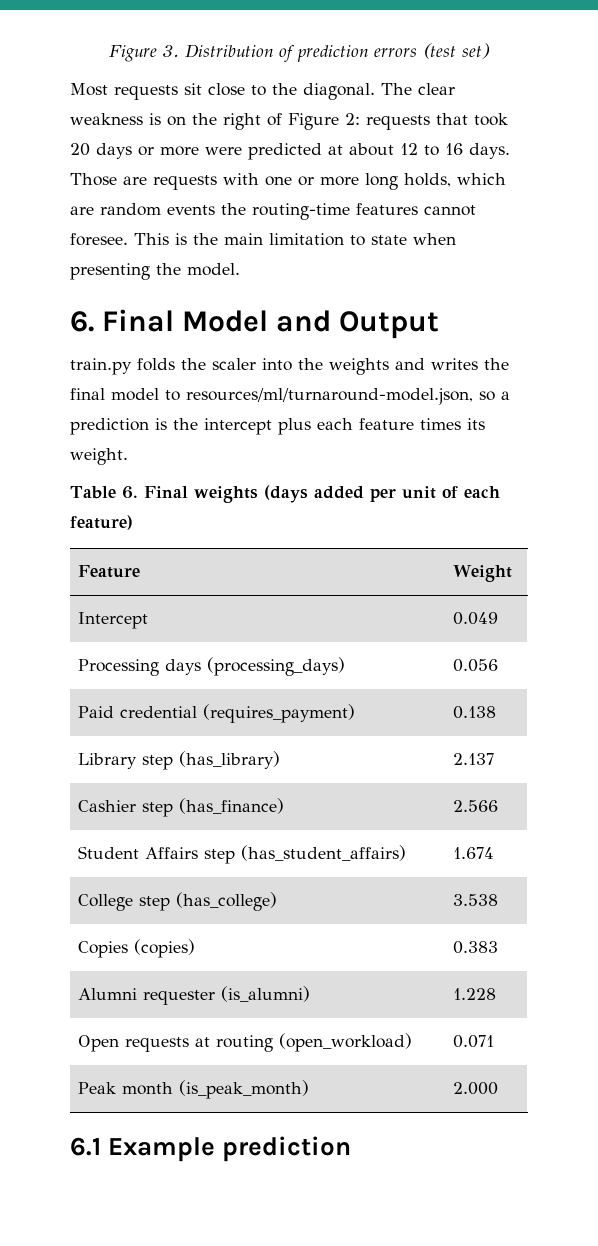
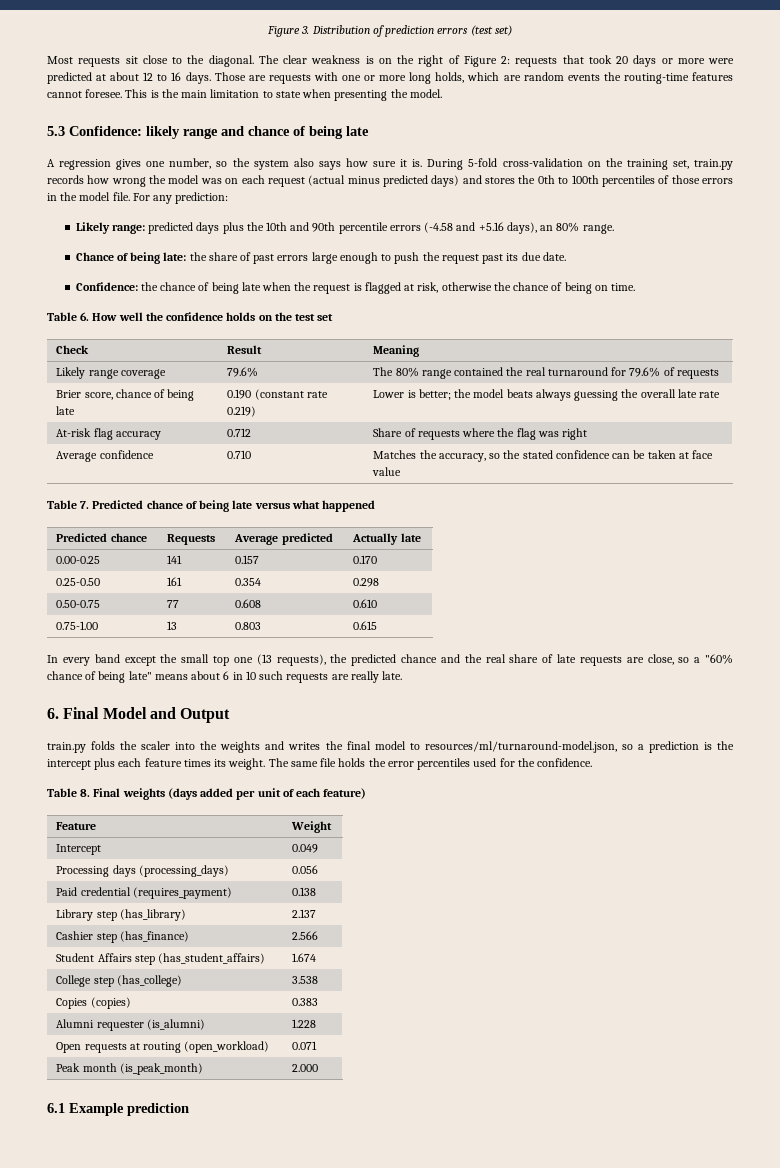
(240, 269) none -> [47,126,369,139] [47,158,733,170] [47,175,734,187] [47,192,229,204] [75,222,614,234] [75,252,566,264] [75,282,636,294] [47,312,334,321] [56,345,90,354] [227,345,263,354] [373,345,420,357] [56,367,166,379] [227,367,259,377] [373,367,719,379] [56,389,195,401] [56,406,76,415] [227,389,328,400] [227,406,257,417] [373,389,721,401] [56,428,161,440] [227,428,252,437] [373,428,588,440] [56,450,154,462] [227,450,252,459] [373,450,714,462] [372,467,402,476] [47,500,376,512] [56,533,147,542] [167,534,216,545] [234,533,333,545] [352,533,421,545] [56,556,101,564] [167,555,183,564] [235,555,260,564] [353,555,378,564] [56,578,101,586] [167,577,183,586] [235,578,262,586] [353,578,380,587] [56,600,101,608] [167,600,180,608] [235,599,262,608] [353,599,378,608] [56,621,99,630] [167,621,178,630] [235,622,262,630] [353,621,378,630] [47,654,733,666] [47,671,403,683] // 5.3 Confidence: likely range and chance of being late // A regression gives one number, so the system also says how sure it is. During 5-fold cross-validation on the training set, train.py records how wrong the model was on each request (actual minus predicted days) and stores the 0th to 100th percentiles of those errors in the model file. For any prediction: // Likely range: predicted days plus the 10th and 90th percentile errors (-4.58 and +5.16 days), an 80% range. // Chance of being late: the share of past errors large enough to push the request past its due date. // Confidence: the chance of being late when the request is flagged at risk, otherwise the chance of being on time. // Table 6. How well the confidence holds on the test set // Check | Result | Meaning // Likely range coverage | 79.6% | The 80% range contained the real turnaround for 79.6% of requests // Brier score, chance of being late | 0.190 (constant rate 0.219) | Lower is better; the model beats always guessing the overall late rate // At-risk flag accuracy | 0.712 | Share of requests where the flag was right // Average confidence | 0.710 | Matches the accuracy, so the stated confidence can be taken at face value // Table 7. Predicted chance of being late versus what happened // Predicted chance | Requests | Average predicted | Actually late // 0.00-0.25 | 141 | 0.157 | 0.170 // 0.25-0.50 | 161 | 0.354 | 0.298 // 0.50-0.75 | 77 | 0.608 | 0.610 // 0.75-1.00 | 13 | 0.803 | 0.615 // In every band except the small top one (13 requests), the predicted chance and the real share of late requests are close, so a "60% chance of being late" means about 6 in 10 such requests are really late.
[70,486,138,499] // Table 6. -> [268,758,593,770] [47,788,91,797] The same file holds the error percentiles used for the confidence. // Table 8.

